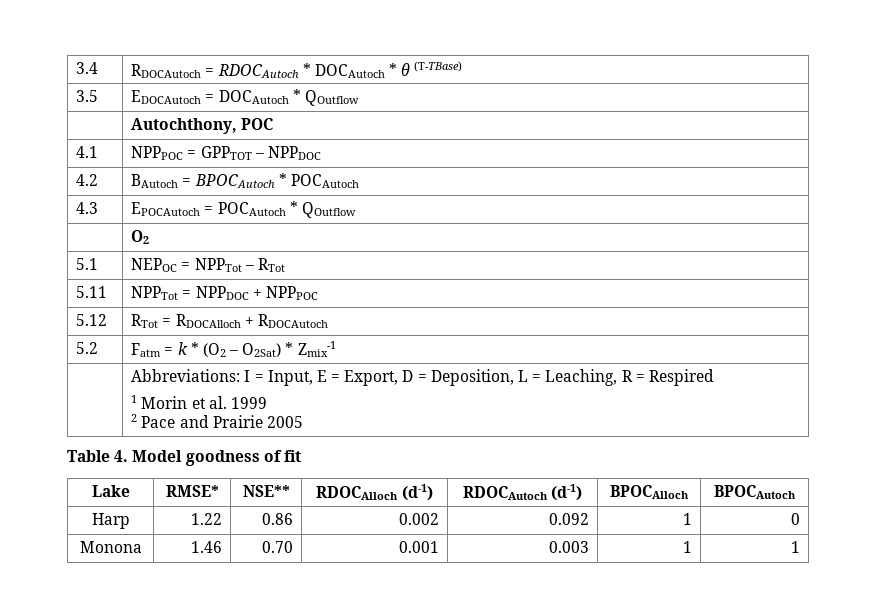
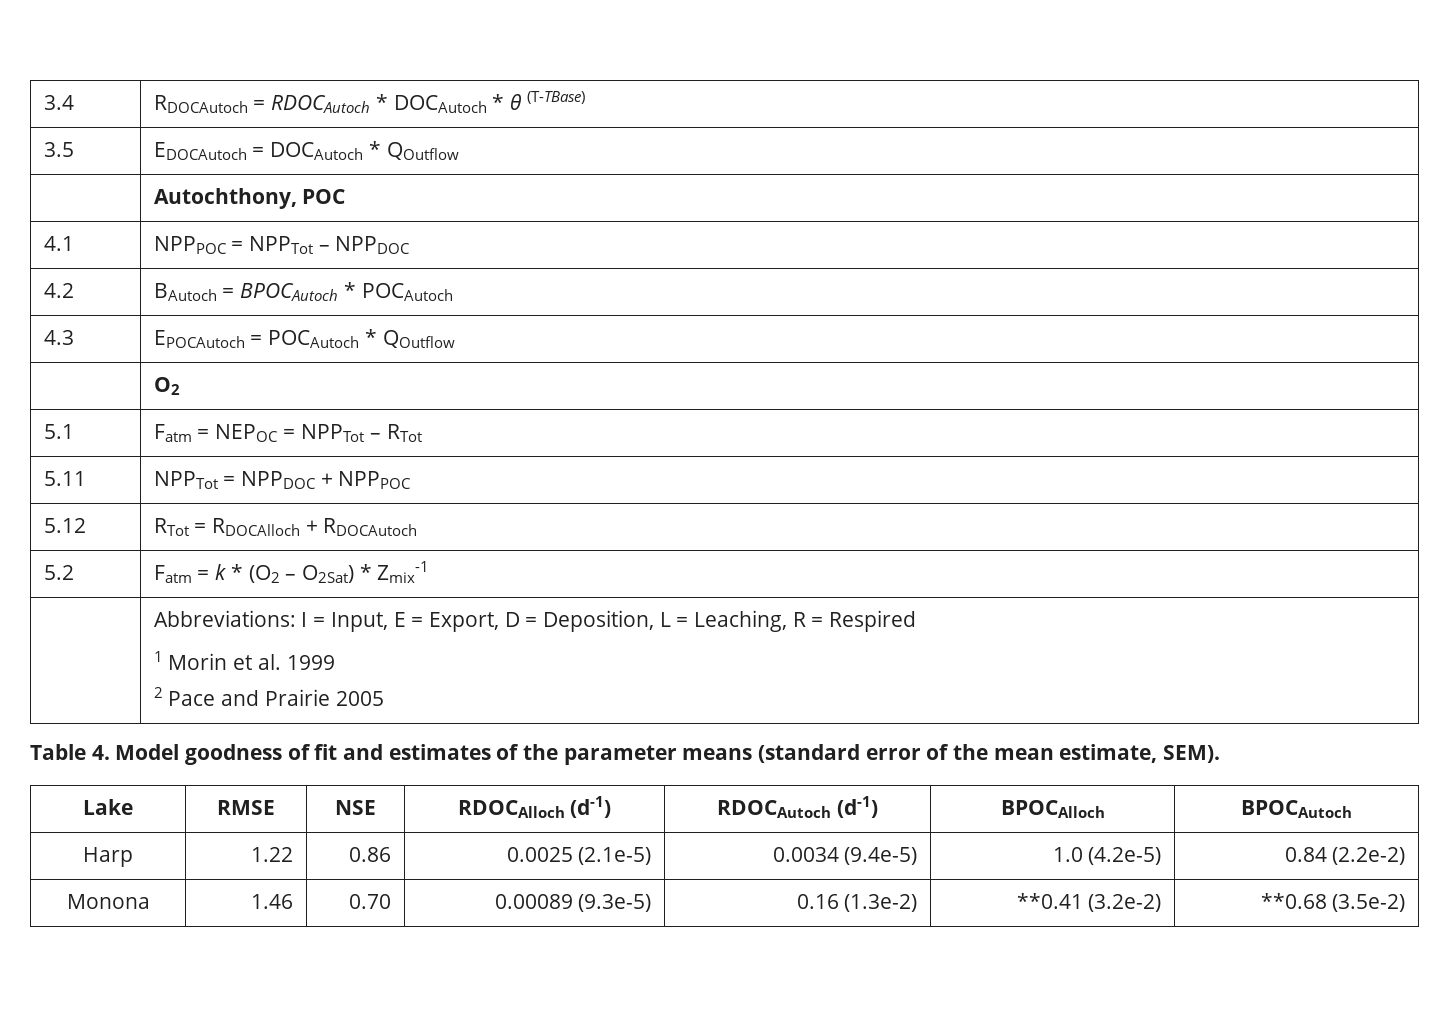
[200,146,252,160] GPPTOT -> [249,236,314,254] NPPTot
(99, 264) none -> [153,424,210,442] Fatm =
(301, 456) none -> [343,744,1221,765] and estimates of the parameter means (standard error of the mean estimate, SEM).
[165,485,219,497] [242,485,290,497] RMSE* | NSE** -> [217,800,275,815] [335,800,376,815] RMSE | NSE
[398,513,439,525] [548,513,589,525] [682,513,692,525] [790,513,800,525] [79,541,142,553] [190,541,222,553] [261,541,293,553] [398,541,439,553] [548,541,589,553] [682,541,692,553] [790,541,800,553] 0.002 | 0.092 | 1 | 0 // Monona | 1.46 | 0.70 | 0.001 | 0.003 | 1 | 1 -> [506,847,652,865] [772,847,918,865] [1052,847,1162,865] [1284,847,1406,865] [66,894,150,909] [251,894,294,909] [349,894,392,909] [494,894,652,912] [796,894,918,912] [1016,893,1162,912] [1260,893,1406,912] 0.0025 (2.1e-5) | 0.0034 (9.4e-5) | 1.0 (4.2e-5) | 0.84 (2.2e-2) // Monona | 1.46 | 0.70 | 0.00089 (9.3e-5) | 0.16 (1.3e-2) | **0.41 (3.2e-2) | **0.68 (3.5e-2)

